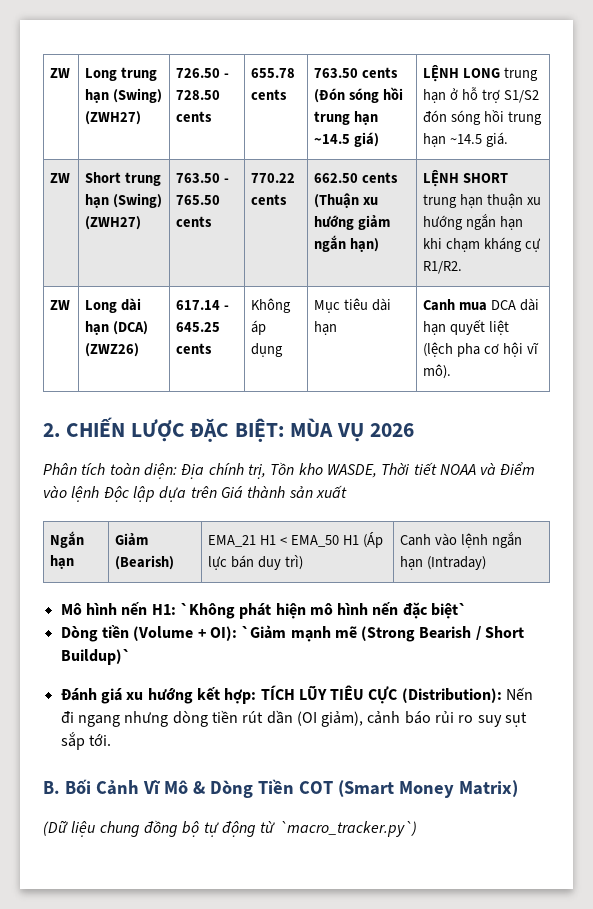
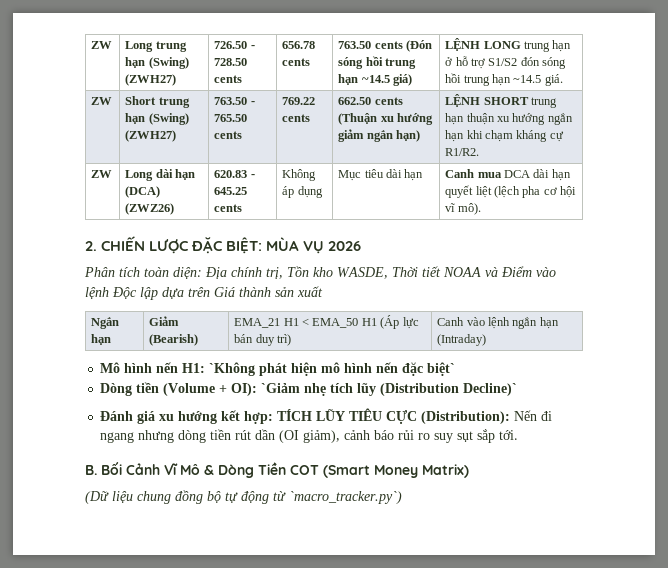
[251,68,296,78] 655.78 -> [282,41,316,49] 656.78
[251,173,296,183] 770.22 -> [282,97,316,105] 769.22
[176,300,221,310] 617.14 -> [214,170,248,178] 620.83
[290,626,525,642] [60,649,131,665] mạnh mẽ (Strong Bearish / Short Buildup)` -> [304,383,518,396] nhẹ tích lũy (Distribution Decline)`

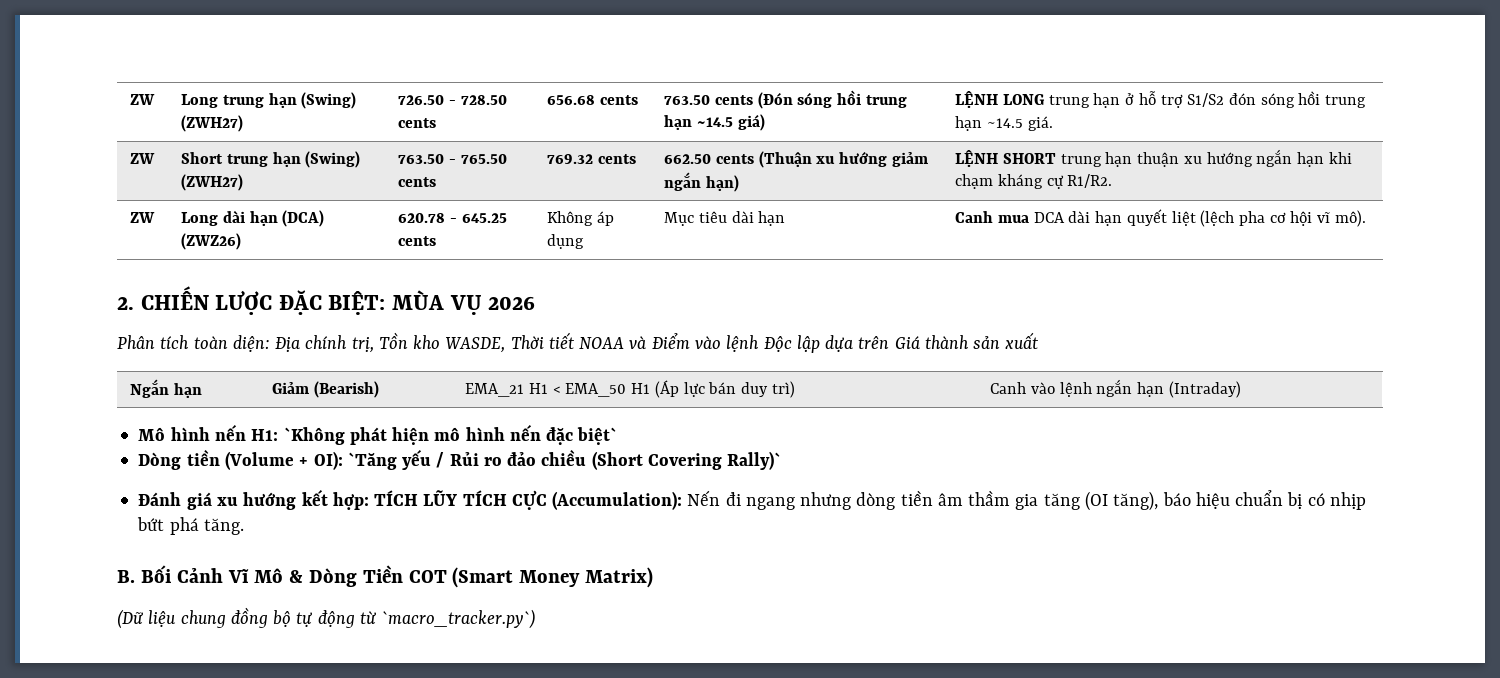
[282,41,316,49] 656.78 -> [547,95,596,105] 656.68
[282,97,316,105] 769.22 -> [547,154,594,164] 769.32
[214,170,248,178] 620.83 -> [398,213,446,223] 620.78
[261,383,518,396] `Giảm nhẹ tích lũy (Distribution Decline)` -> [347,450,782,470] `Tăng yếu / Rủi ro đảo chiều (Short Covering Rally)`
[349,408,511,424] TIÊU CỰC (Distribution): -> [462,490,683,510] TÍCH CỰC (Accumulation):
[235,429,519,443] rút dần (OI giảm), cảnh báo rủi ro suy sụt sắp tới. -> [937,490,1366,511] [137,517,244,535] âm thầm gia tăng (OI tăng), báo hiệu chuẩn bị có nhịp bứt phá tăng.

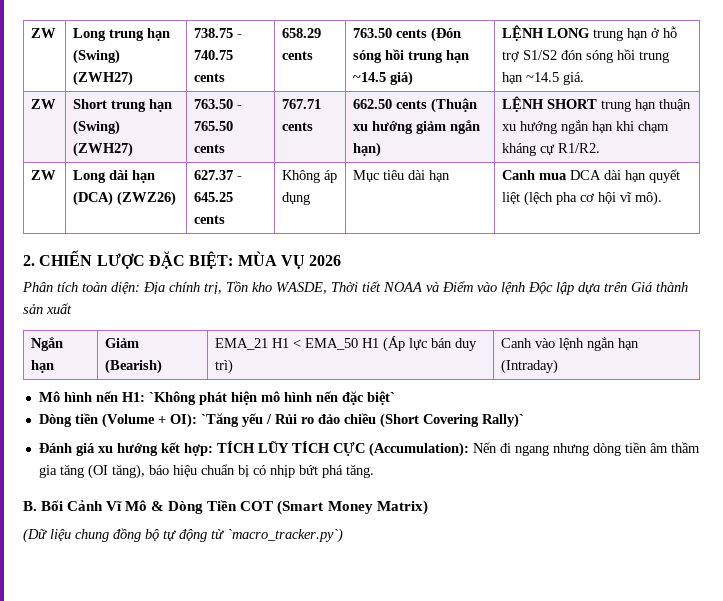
[398,95,507,105] [398,118,437,128] [547,95,596,105] 726.50 - 728.50 cents | 656.68 -> [194,28,243,38] [194,50,234,60] [194,73,226,82] [282,28,322,38] 738.75 - 740.75 cents | 658.29
[547,154,594,164] 769.32 -> [282,99,322,109] 767.71
[398,213,446,223] 620.78 -> [194,170,234,180] 627.37

